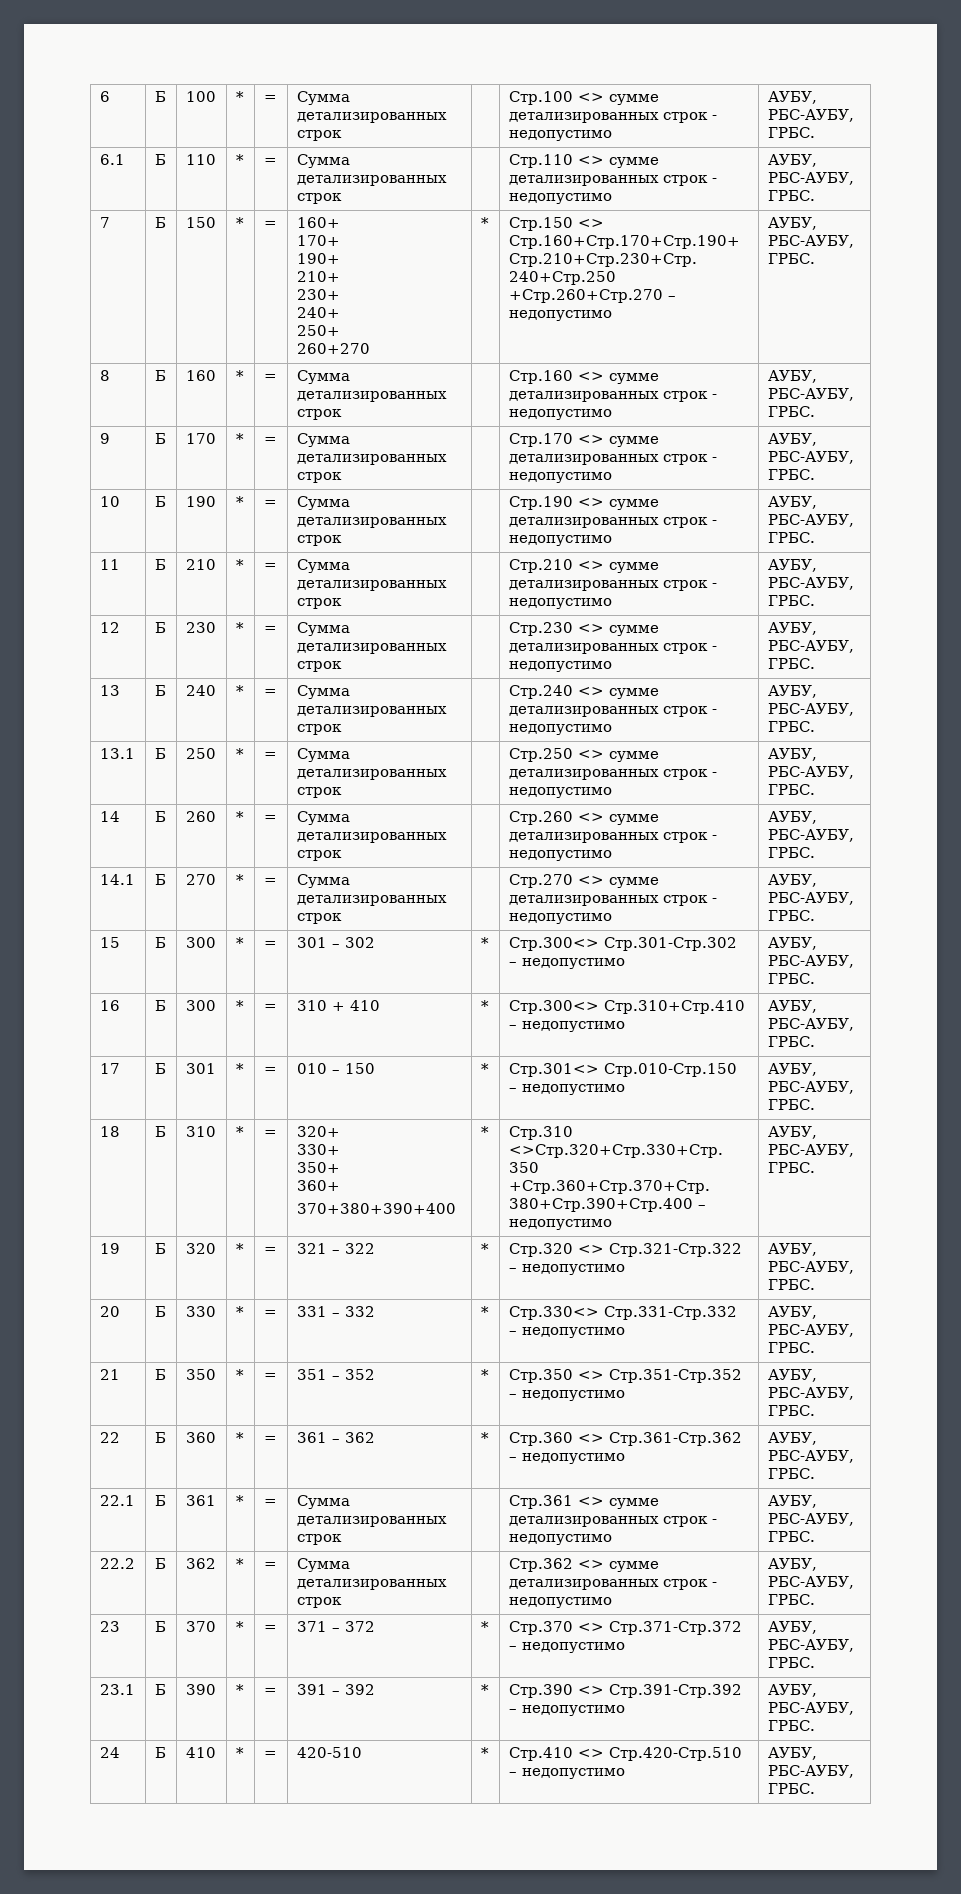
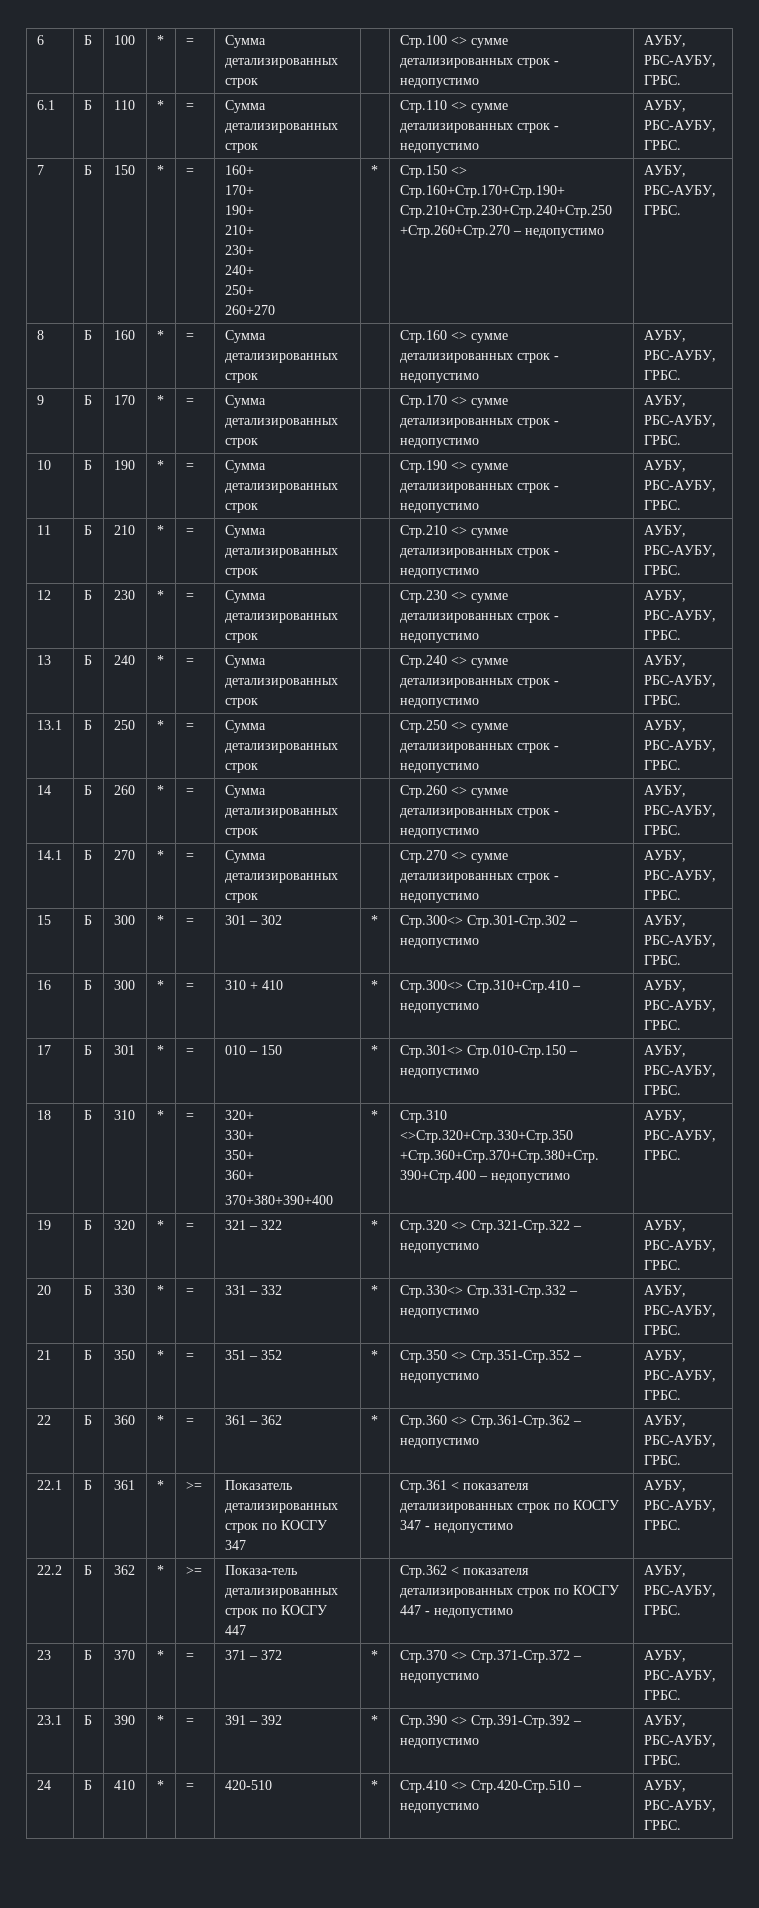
[263,1499,277,1506] [296,1495,350,1509] [296,1516,447,1527] [296,1534,342,1545] [508,1495,659,1509] [508,1516,708,1527] = | Сумма детализированных строк | | Стр.361 <> сумме детализированных строк -> [185,1481,202,1490] [224,1480,292,1490] [224,1503,338,1513] [224,1520,327,1533] [224,1540,246,1550] [399,1480,529,1493] [399,1500,619,1513] [399,1520,421,1530] >= | Показатель детализированных строк по КОСГУ 347 | | Стр.361 < показателя детализированных строк по КОСГУ 347
[263,1562,277,1569] [296,1558,350,1572] [296,1579,447,1590] [296,1597,342,1608] [508,1558,659,1572] [508,1579,708,1590] = | Сумма детализированных строк | | Стр.362 <> сумме детализированных строк -> [185,1566,202,1575] [224,1565,297,1575] [224,1588,338,1598] [224,1605,327,1618] [224,1625,246,1635] [399,1565,529,1578] [399,1585,619,1598] [399,1605,421,1615] >= | Показа-тель детализированных строк по КОСГУ 447 | | Стр.362 < показателя детализированных строк по КОСГУ 447

